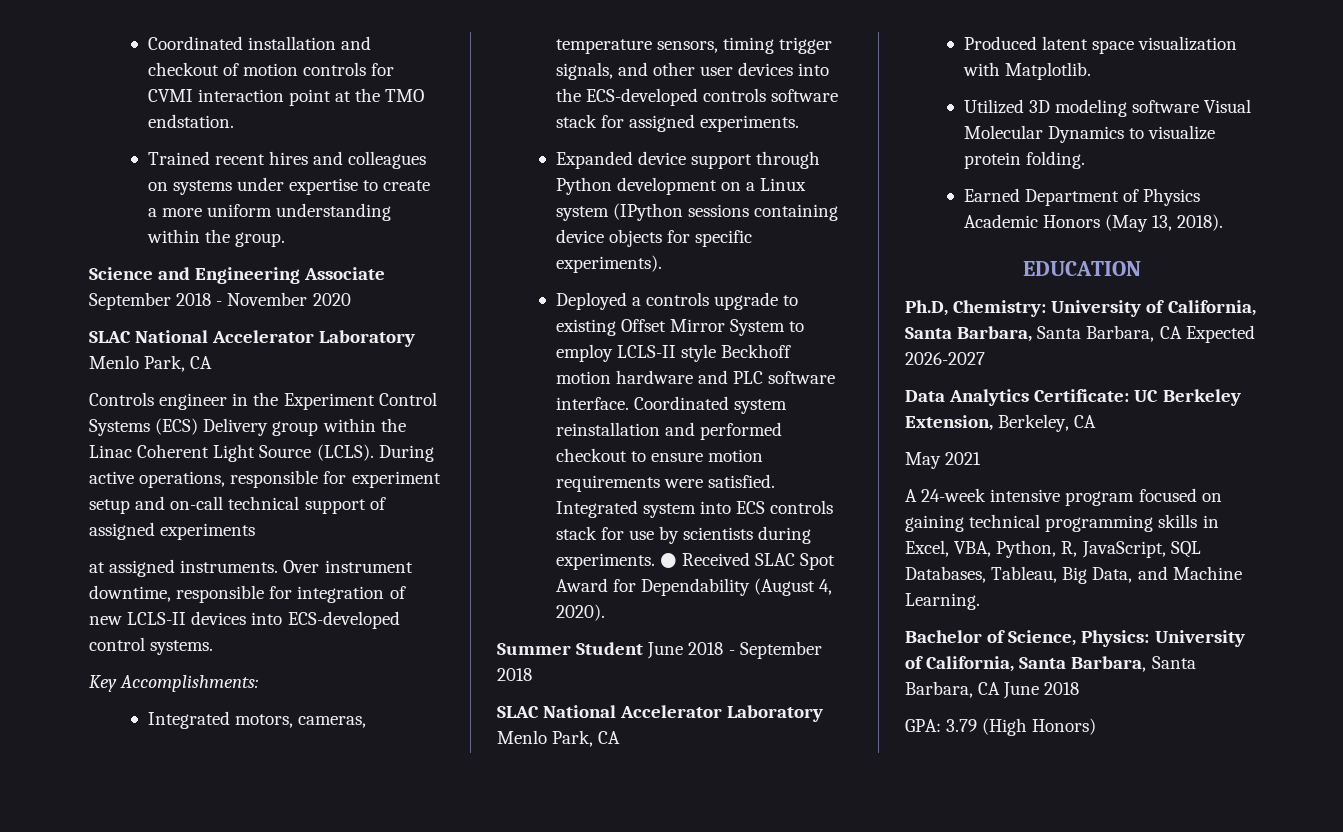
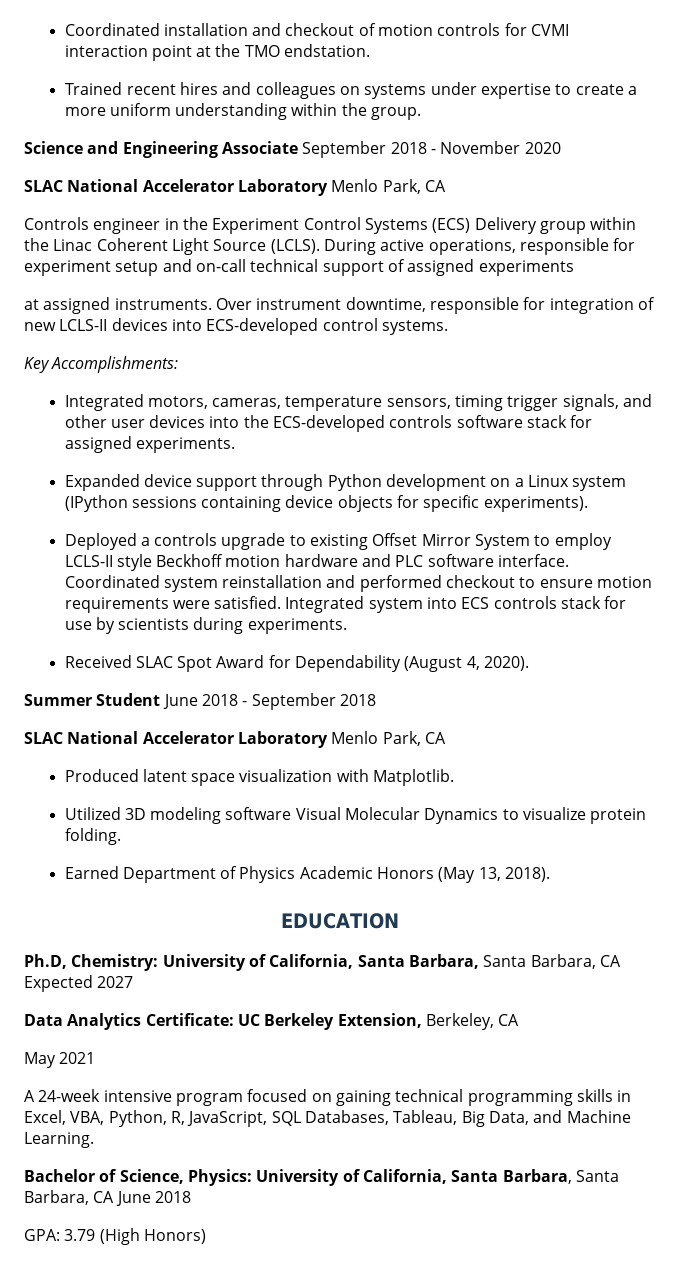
[659,553,677,568] ● -> (347, 626) //
[905,352,985,365] 2026-2027 -> [97,976,134,988] 2027

